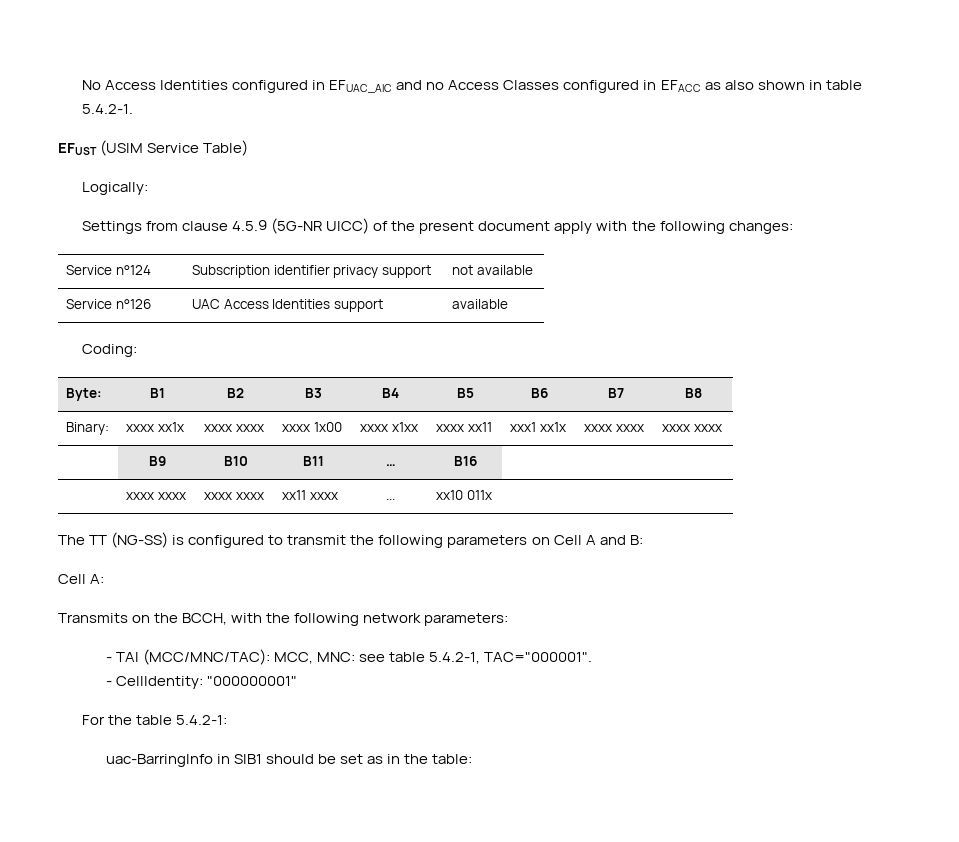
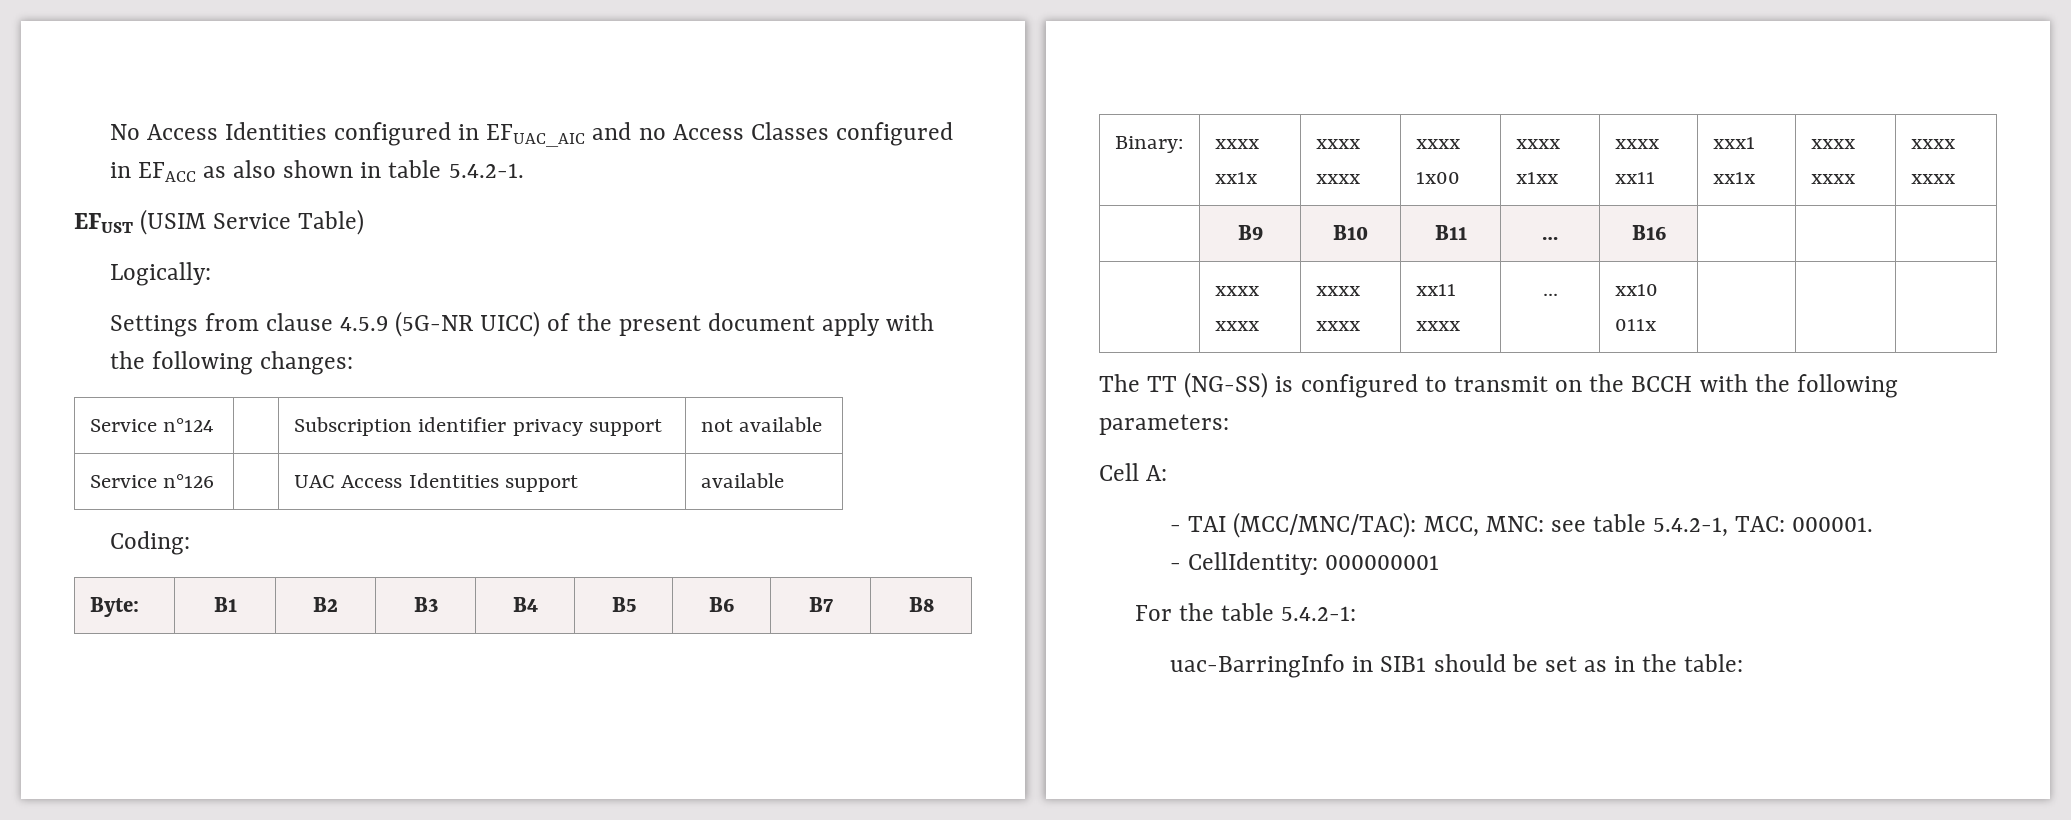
[350,535,643,548] [58,574,105,584] [58,613,509,626] the following parameters on Cell A and B: // Cell A: // Transmits on the BCCH, with the following network parameters: -> [1555,374,1898,398] [1099,414,1229,435] [1099,463,1168,481] on the BCCH with the following parameters: // Cell A:
[484,652,593,662] TAC="000001". -> [1735,516,1874,532] TAC: 000001.
[206,676,297,686] "000000001" -> [1325,555,1440,570] 000000001

